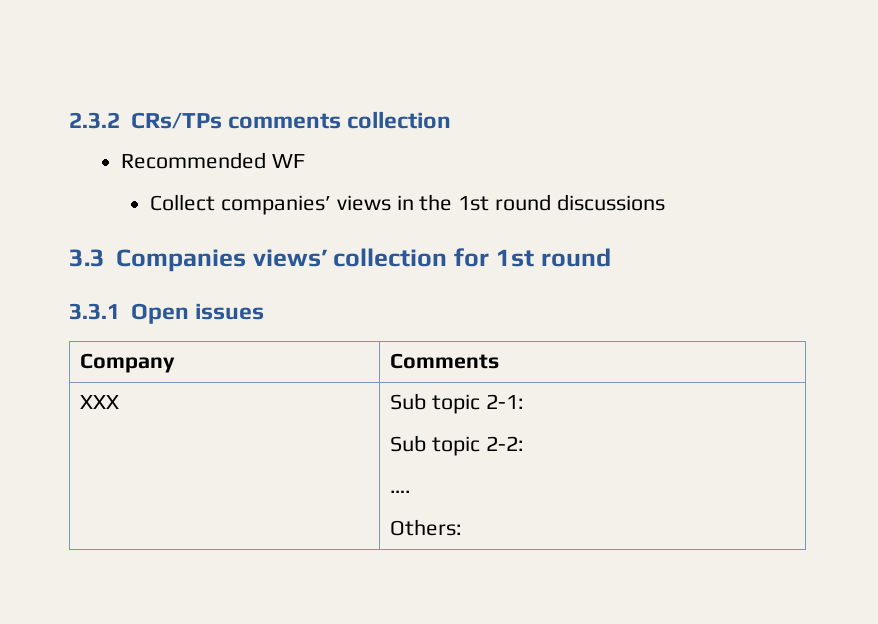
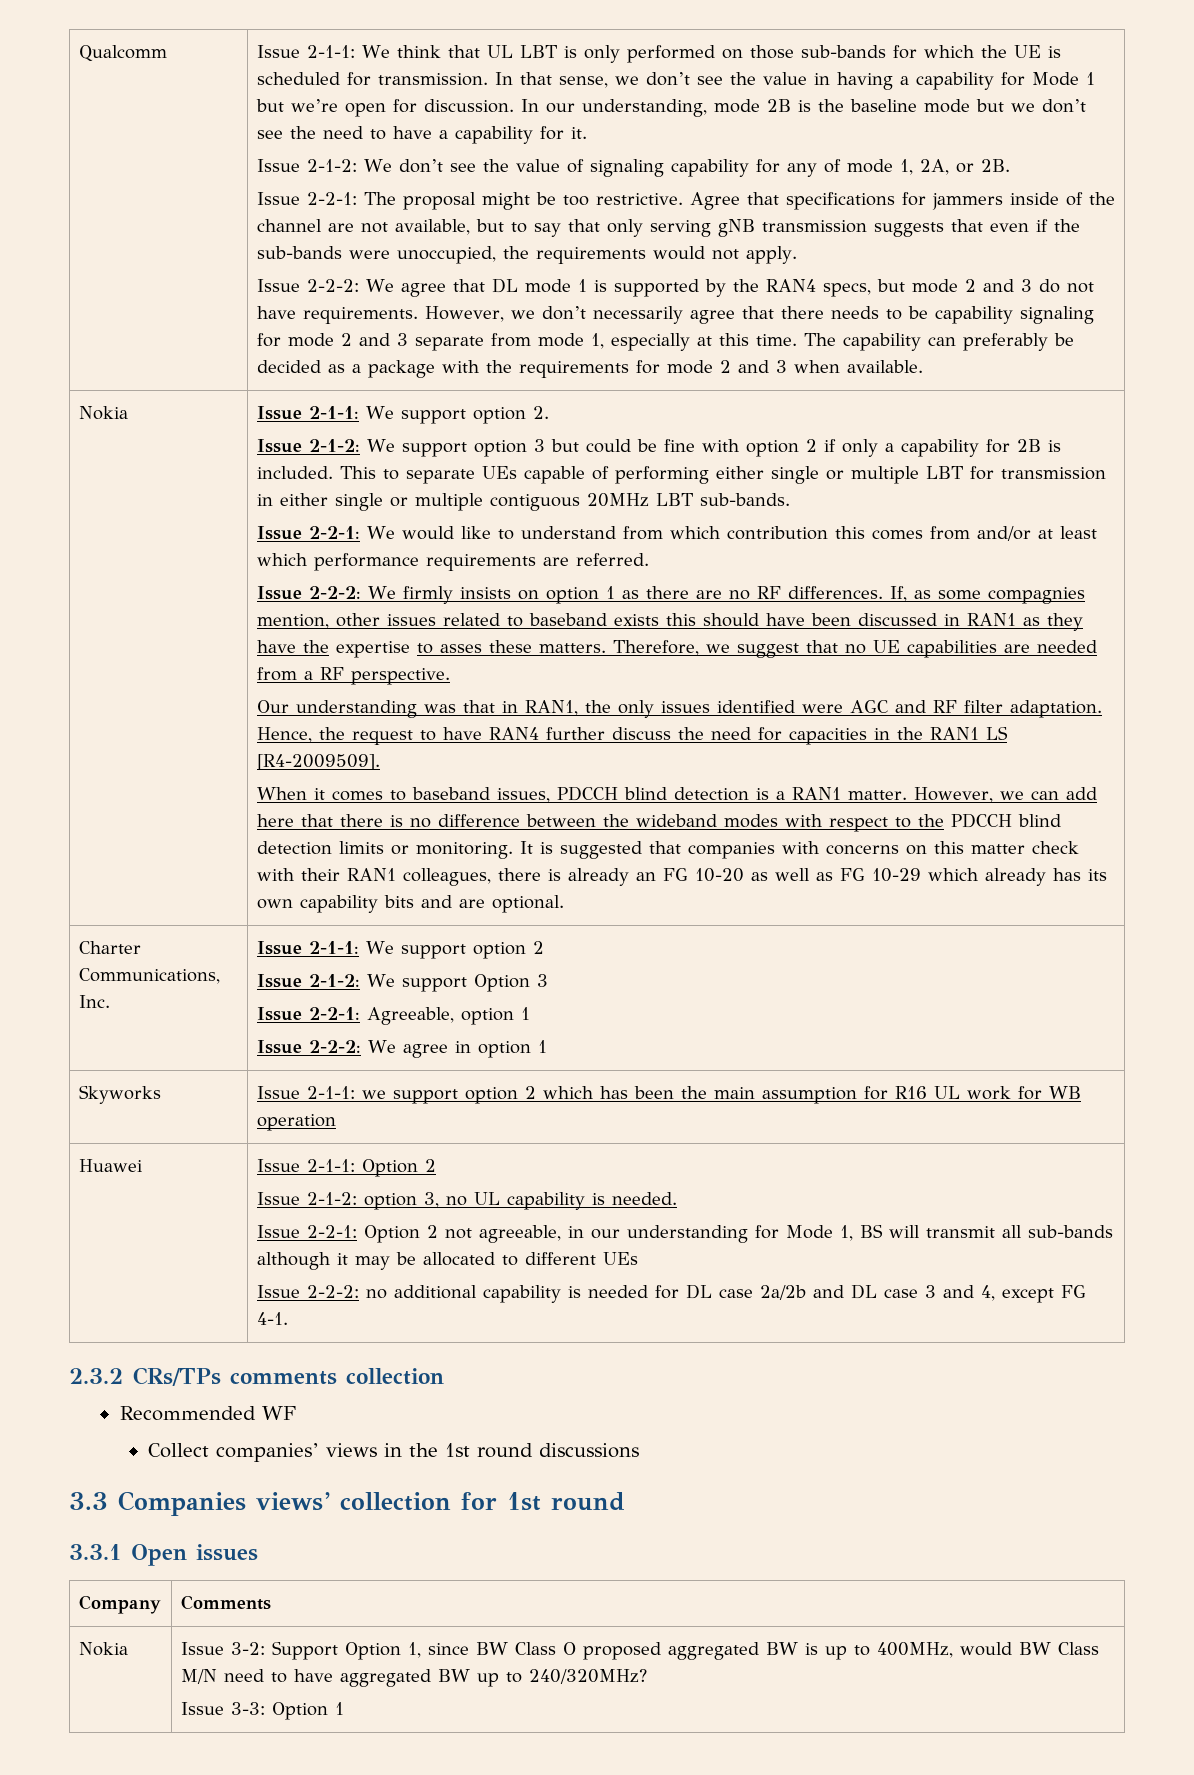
(69, 120) none -> [78,45,167,62] [256,45,1061,63] [256,72,1095,90] [255,99,1086,117] [256,126,587,144] [256,159,1010,177] [256,192,1115,210] [256,219,1080,237] [256,246,797,264] [256,278,1094,297] [256,306,1094,324] [256,333,1074,351] [256,360,923,378] [78,406,128,420] [256,406,549,424] [256,439,1061,457] [256,466,1106,484] [256,493,790,511] [256,526,1097,541] [256,553,649,571] [256,586,1085,604] [256,613,1083,631] [256,640,1097,658] [256,667,450,685] [256,700,1102,718] [256,726,1008,745] [256,754,380,770] [256,786,1097,803] [256,813,1061,832] [256,841,1079,859] [256,868,1107,886] [256,895,564,913] [78,941,141,954] [78,968,220,984] [78,995,110,1008] [256,941,544,959] [256,974,548,992] [256,1007,530,1025] [256,1040,547,1058] [78,1085,161,1104] [256,1086,1081,1104] [256,1114,336,1131] [78,1159,142,1172] [256,1159,436,1177] [256,1192,677,1210] [256,1224,1113,1243] [256,1252,638,1270] [256,1284,1086,1303] [256,1312,288,1325] Qualcomm | Issue 2-1-1: We think that UL LBT is only performed on those sub-bands for which the UE is scheduled for transmission. In that sense, we don’t see the value in having a capability for Mode 1 but we’re open for discussion. In our understanding, mode 2B is the baseline mode but we don’t see the need to have a capability for it. // Issue 2-1-2: We don’t see the value of signaling capability for any of mode 1, 2A, or 2B. // Issue 2-2-1: The proposal might be too restrictive. Agree that specifications for jammers inside of the channel are not available, but to say that only serving gNB transmission suggests that even if the sub-bands were unoccupied, the requirements would not apply. // Issue 2-2-2: We agree that DL mode 1 is supported by the RAN4 specs, but mode 2 and 3 do not have requirements. However, we don’t necessarily agree that there needs to be capability signaling for mode 2 and 3 separate from mode 1, especially at this time. The capability can preferably be decided as a package with the requirements for mode 2 and 3 when available. // Nokia | Issue 2-1-1: We support option 2. // Issue 2-1-2: We support option 3 but could be fine with option 2 if only a capability for 2B is included. This to separate UEs capable of performing either single or multiple LBT for transmission in either single or multiple contiguous 20MHz LBT sub-bands. // Issue 2-2-1: We would like to understand from which contribution this comes from and/or at least which performance requirements are referred. // Issue 2-2-2: We firmly insists on option 1 as there are no RF differences. If, as some compagnies mention, other issues related to baseband exists this should have been discussed in RAN1 as they have the expertise to asses these matters. Therefore, we suggest that no UE capabilities are needed from a RF perspective. // Our understanding was that in RAN1, the only issues identified were AGC and RF filter adaptation. Hence, the request to have RAN4 further discuss the need for capacities in the RAN1 LS [R4-2009509]. // When it comes to baseband issues, PDCCH blind detection is a RAN1 matter. However, we can add here that there is no difference between the wideband modes with respect to the PDCCH blind detection limits or monitoring. It is suggested that companies with concerns on this matter check with their RAN1 colleagues, there is already an FG 10-20 as well as FG 10-29 which already has its own capability bits and are optional. // Charter Communications, Inc. | Issue 2-1-1: We support option 2 // Issue 2-1-2: We support Option 3 // Issue 2-2-1: Agreeable, option 1 // Issue 2-2-2: We agree in option 1 // Skyworks | Issue 2-1-1: we support option 2 which has been the main assumption for R16 UL work for WB operation // Huawei | Issue 2-1-1: Option 2 // Issue 2-1-2: option 3, no UL capability is needed. // Issue 2-2-1: Option 2 not agreeable, in our understanding for Mode 1, BS will transmit all sub-bands although it may be allocated to different UEs // Issue 2-2-2: no additional capability is needed for DL case 2a/2b and DL case 3 and 4, except FG 4-1. //
[80,395,120,409] [390,393,524,414] [390,435,524,456] [390,490,412,493] [390,519,463,536] XXX | Sub topic 2-1: // Sub topic 2-2: // …. // Others: -> [78,1642,128,1656] [180,1641,1099,1660] [180,1669,647,1687] [180,1702,344,1720] Nokia | Issue 3-2: Support Option 1, since BW Class O proposed aggregated BW is up to 400MHz, would BW Class M/N need to have aggregated BW up to 240/320MHz? // Issue 3-3: Option 1

